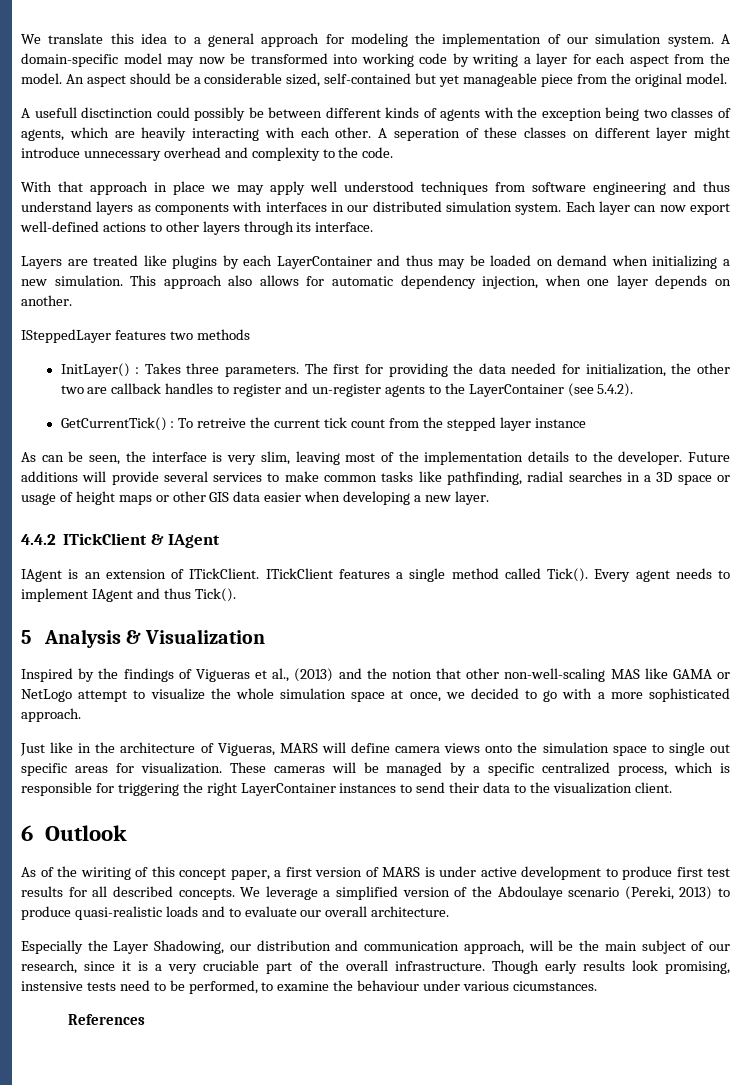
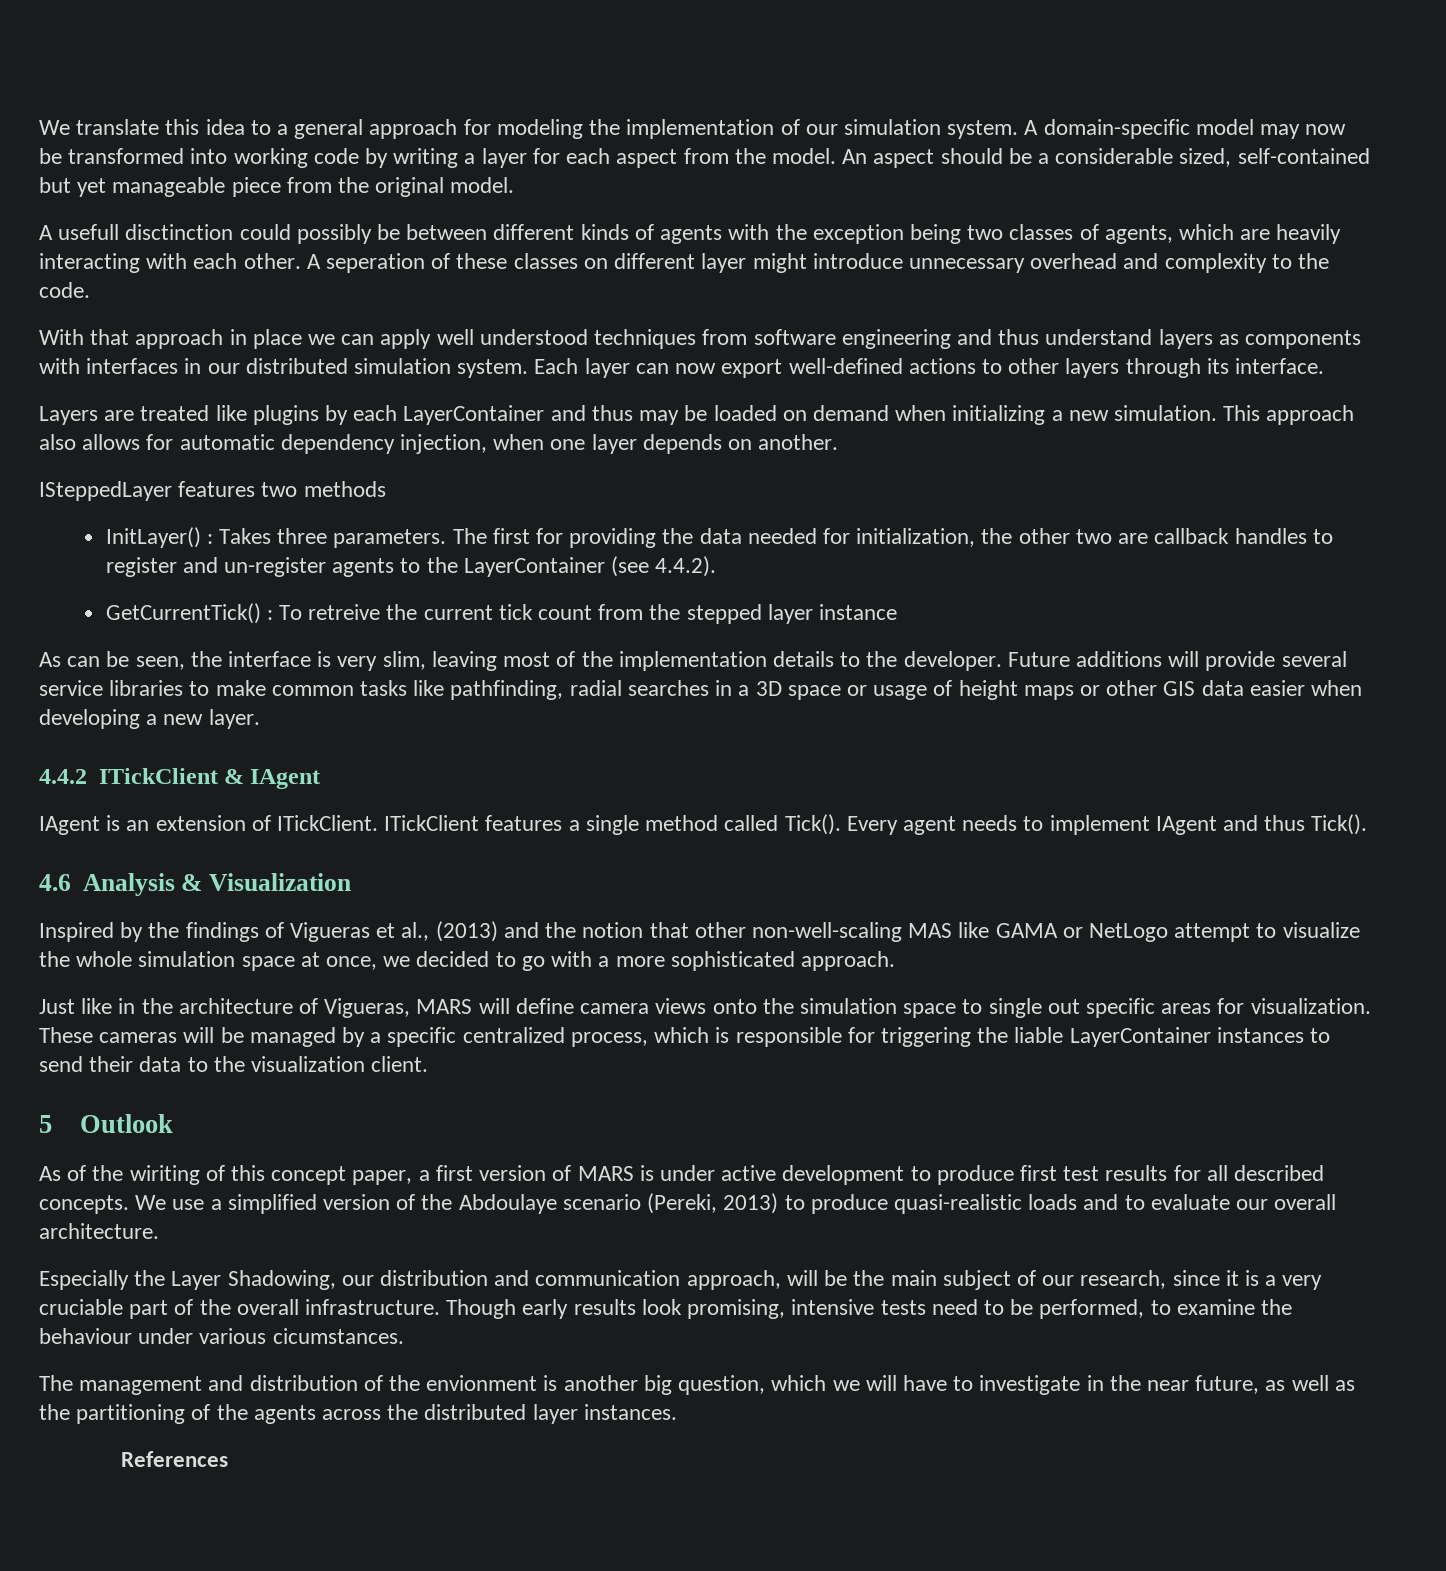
[237,185,264,195] may -> [341,334,375,345] can
[597,383,634,397] 5.4.2). -> [655,556,717,577] 4.4.2).
[213,472,263,482] services -> [39,680,184,696] service libraries
[21,630,31,644] 5 -> [39,874,71,891] 4.6
[206,782,237,796] right -> [1014,1027,1064,1043] liable
[21,825,33,841] 6 -> [39,1115,52,1133] 5
[265,886,318,900] leverage -> [172,1199,205,1210] use
[21,981,83,991] instensive -> [791,1299,875,1315] intensive
(597, 986) none -> [39,1375,1355,1395] [39,1404,677,1424] // The management and distribution of the envionment is another big question, which we will have to investigate in the near future, as well as the partitioning of the agents across the distributed layer instances.

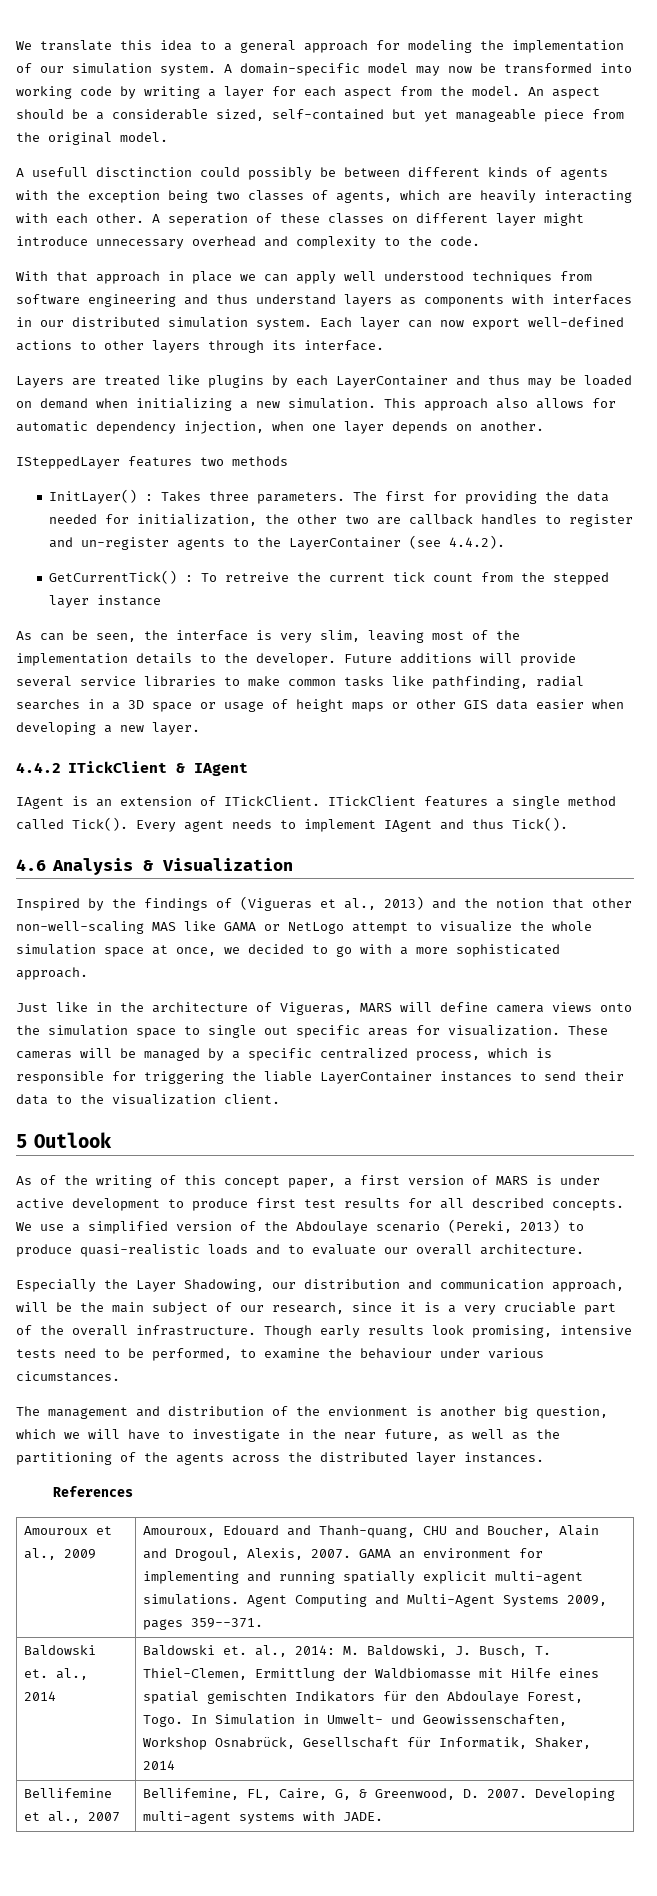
[290,921,498,942] Vigueras et al., (2013) -> [240,896,424,911] (Vigueras et al., 2013)
[129,1165,200,1185] wiriting -> [96,1175,152,1188] writing
(229, 1459) none -> [24,1526,113,1535] [24,1548,97,1560] [143,1525,600,1538] [143,1548,544,1561] [143,1571,584,1584] [143,1594,608,1607] [143,1618,264,1630] [24,1645,97,1656] [24,1668,89,1680] [24,1691,57,1701] [143,1645,552,1657] [143,1668,600,1681] [143,1691,584,1704] [143,1714,568,1727] [143,1737,592,1750] [143,1760,176,1770] [24,1788,113,1798] [24,1811,121,1823] [143,1788,616,1801] [143,1811,384,1824] // Amouroux et al., 2009 | Amouroux, Edouard and Thanh-quang, CHU and Boucher, Alain and Drogoul, Alexis, 2007. GAMA an environment for implementing and running spatially explicit multi-agent simulations. Agent Computing and Multi-Agent Systems 2009, pages 359--371. // Baldowski et. al., 2014 | Baldowski et. al., 2014: M. Baldowski, J. Busch, T. Thiel-Clemen, Ermittlung der Waldbiomasse mit Hilfe eines spatial gemischten Indikators für den Abdoulaye Forest, Togo. In Simulation in Umwelt- und Geowissenschaften, Workshop Osnabrück, Gesellschaft für Informatik, Shaker, 2014 // Bellifemine et al., 2007 | Bellifemine, FL, Caire, G, & Greenwood, D. 2007. Developing multi-agent systems with JADE.

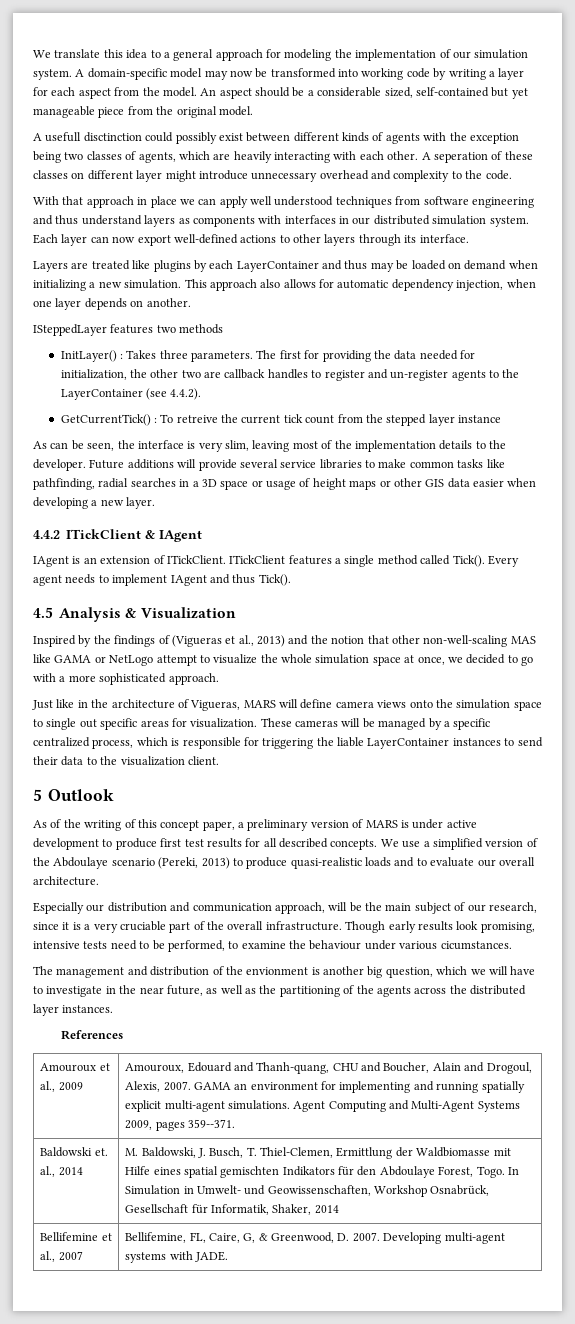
[320,167,336,177] be -> [218,133,243,141] exist
[16,859,46,871] 4.6 -> [33,607,53,618] 4.5
[360,1175,400,1185] first -> [247,819,309,831] preliminary
[104,1279,264,1292] the Layer Shadowing, -> (84, 908) none
[143,1645,336,1657] Baldowski et. al., 2014: -> (83, 1171) none

